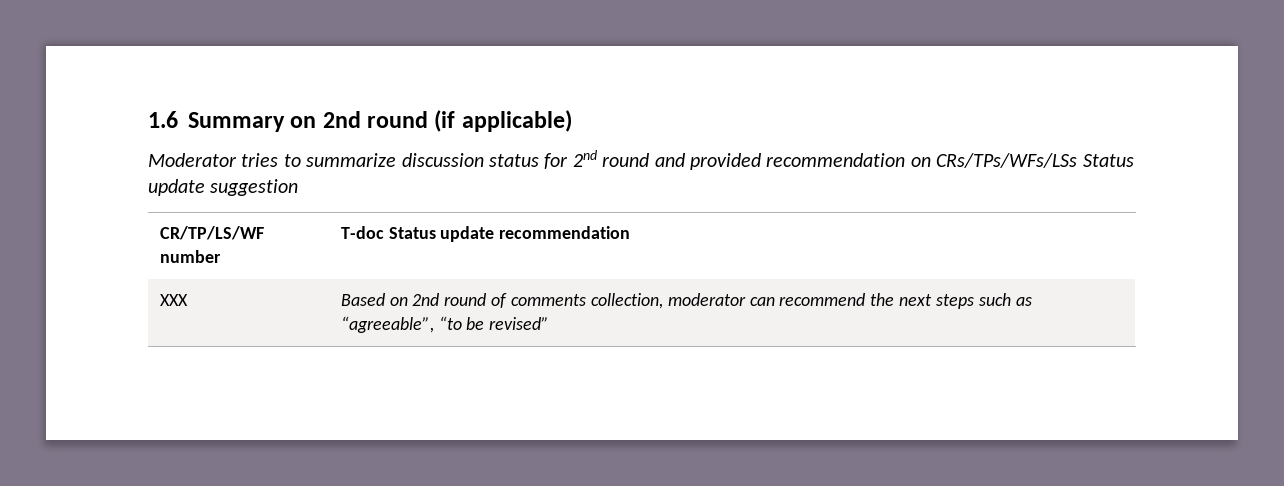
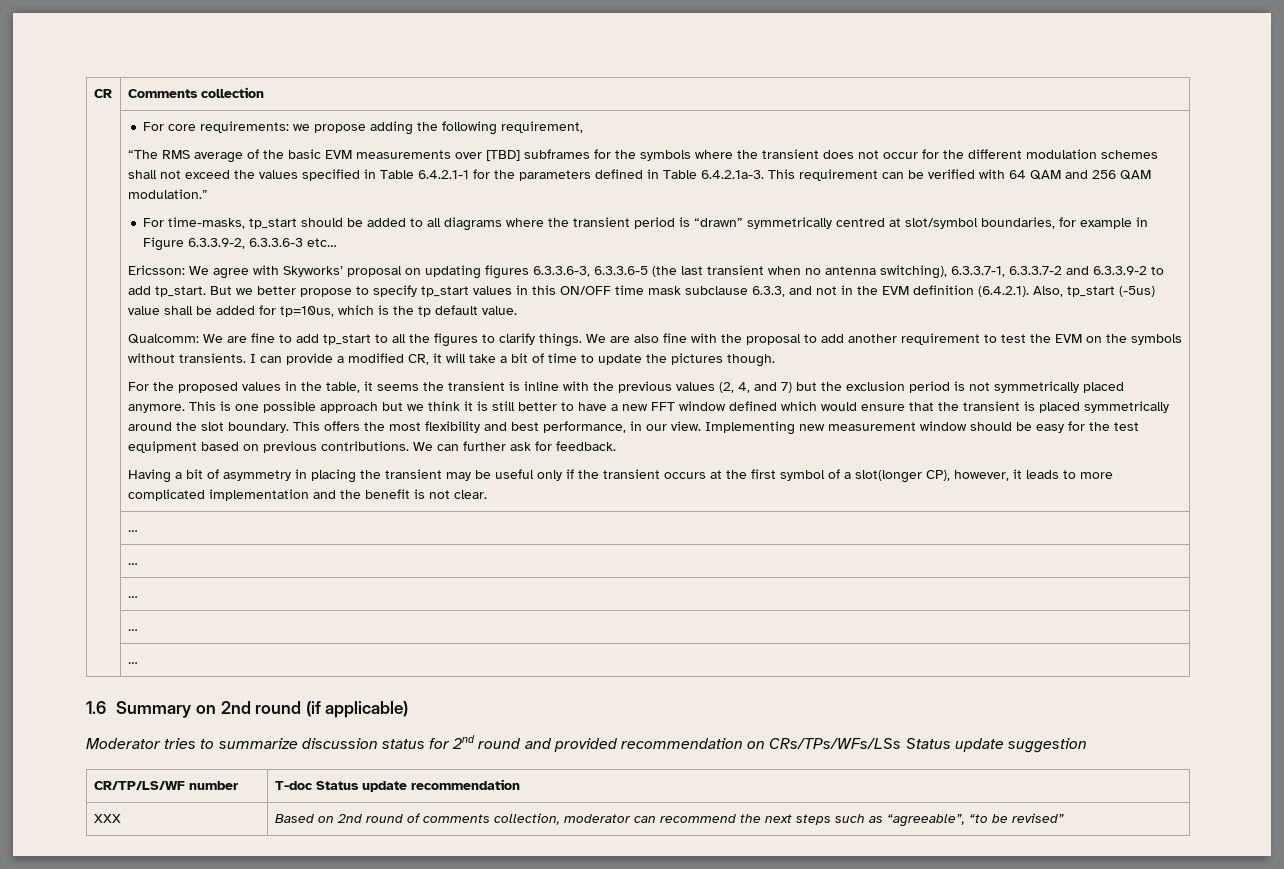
(148, 119) none -> [93,89,112,98] [127,87,264,98] [143,121,584,135] [127,149,1158,163] [127,169,1151,181] [127,189,208,199] [143,217,1149,231] [143,237,338,251] [127,265,1164,279] [127,285,1155,297] [127,305,517,317] [127,333,1182,347] [127,353,775,367] [127,381,1124,393] [127,401,1169,413] [127,421,1139,435] [127,441,616,453] [127,469,1113,483] [127,489,487,501] [127,530,138,532] [127,563,138,565] [127,596,138,598] [127,629,138,631] [127,662,138,664] CR | Comments collection // | For core requirements: we propose adding the following requirement, // “The RMS average of the basic EVM measurements over [TBD] subframes for the symbols where the transient does not occur for the different modulation schemes shall not exceed the values specified in Table 6.4.2.1-1 for the parameters defined in Table 6.4.2.1a-3. This requirement can be verified with 64 QAM and 256 QAM modulation.” // For time-masks, tp_start should be added to all diagrams where the transient period is “drawn” symmetrically centred at slot/symbol boundaries, for example in Figure 6.3.3.9-2, 6.3.3.6-3 etc… // Ericsson: We agree with Skyworks’ proposal on updating figures 6.3.3.6-3, 6.3.3.6-5 (the last transient when no antenna switching), 6.3.3.7-1, 6.3.3.7-2 and 6.3.3.9-2 to add tp_start. But we better propose to specify tp_start values in this ON/OFF time mask subclause 6.3.3, and not in the EVM definition (6.4.2.1). Also, tp_start (-5us) value shall be added for tp=10us, which is the tp default value. // Qualcomm: We are fine to add tp_start to all the figures to clarify things. We are also fine with the proposal to add another requirement to test the EVM on the symbols without transients. I can provide a modified CR, it will take a bit of time to update the pictures though. // For the proposed values in the table, it seems the transient is inline with the previous values (2, 4, and 7) but the exclusion period is not symmetrically placed anymore. This is one possible approach but we think it is still better to have a new FFT window defined which would ensure that the transient is placed symmetrically around the slot boundary. This offers the most flexibility and best performance, in our view. Implementing new measurement window should be easy for the test equipment based on previous contributions. We can further ask for feedback. // Having a bit of asymmetry in placing the transient may be useful only if the transient occurs at the first symbol of a slot(longer CP), however, it leads to more complicated implementation and the benefit is not clear. // | … // | … // | … // | … // | … //

